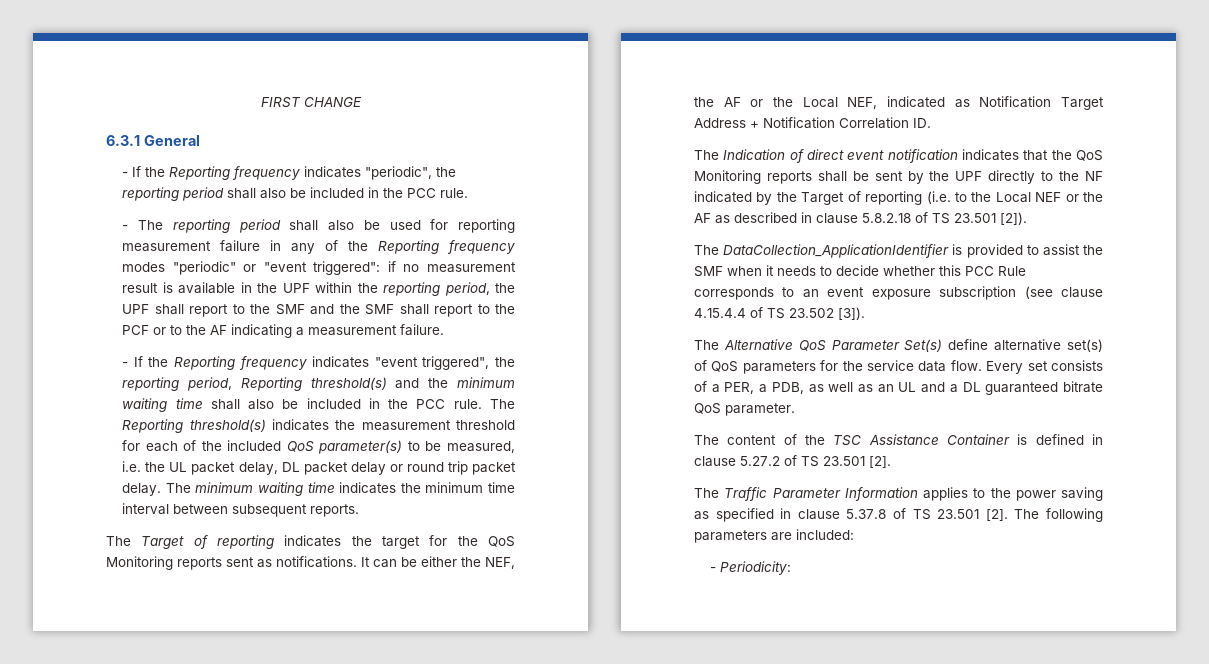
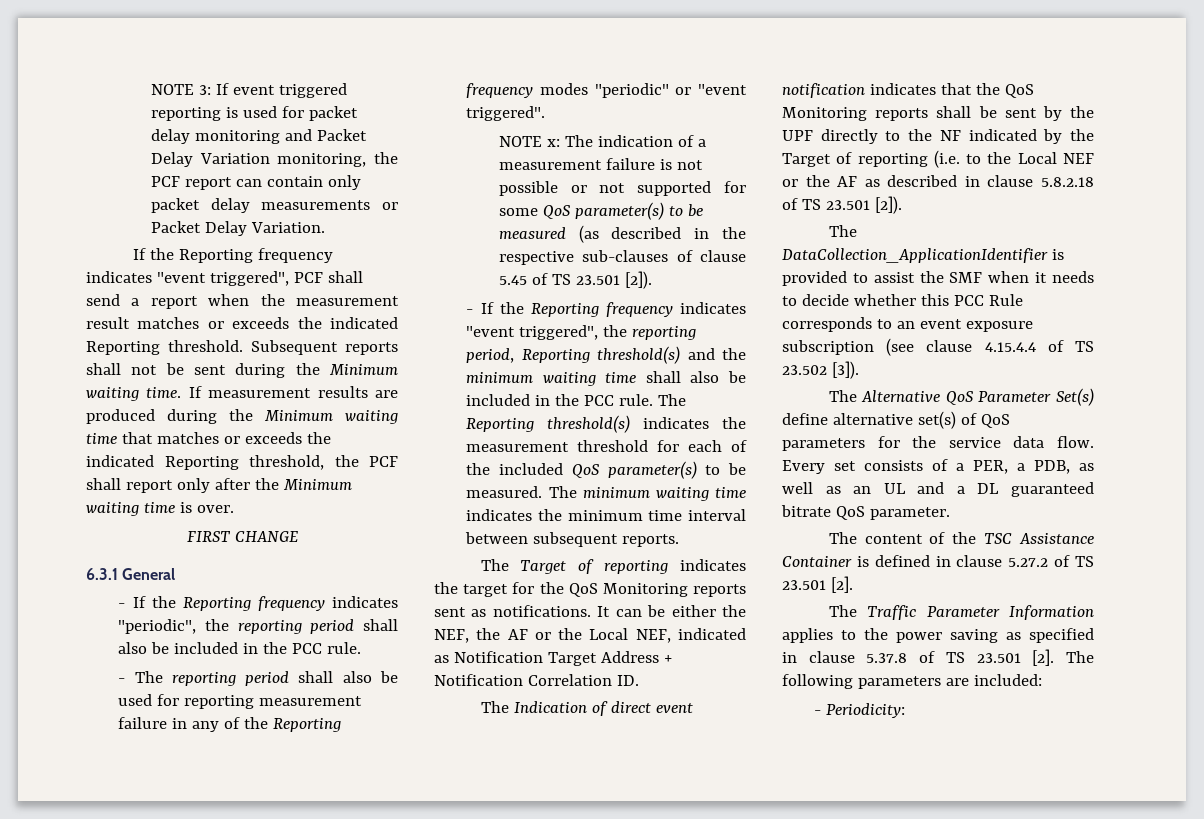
(260, 102) none -> [150,83,347,98] [150,106,358,121] [150,129,367,144] [150,152,398,167] [150,175,361,190] [150,198,398,213] [150,221,325,236] [132,248,333,263] [86,271,363,286] [86,294,399,309] [86,317,398,329] [86,340,398,355] [86,363,398,378] [86,386,398,401] [86,409,398,424] [86,432,331,444] [86,455,398,470] [86,478,352,493] [86,502,234,516] NOTE 3: If event triggered reporting is used for packet delay monitoring and Packet Delay Variation monitoring, the PCF report can contain only packet delay measurements or Packet Delay Variation. // If the Reporting frequency indicates "event triggered", PCF shall send a report when the measurement result matches or exceeds the indicated Reporting threshold. Subsequent reports shall not be sent during the Minimum waiting time. If measurement results are produced during the Minimum waiting time that matches or exceeds the indicated Reporting threshold, the PCF shall report only after the Minimum waiting time is over. //
[313,261,516,275] [122,282,516,296] [122,304,515,317] [122,324,445,338] triggered": if no measurement result is available in the UPF within the reporting period, the UPF shall report to the SMF and the SMF shall report to the PCF or to the AF indicating a measurement failure. -> [466,106,546,121] [498,135,706,147] [498,158,703,170] [498,181,746,196] [498,202,703,220] [498,225,746,243] [498,250,746,265] [498,271,652,289] triggered". // NOTE x: The indication of a measurement failure is not possible or not supported for some QoS parameter(s) to be measured (as described in the respective sub-clauses of clause 5.45 of TS 23.501 [2]).
[446,441,515,453] [122,461,516,475] [122,483,162,496] measured, i.e. the UL packet delay, DL packet delay or round trip packet delay. -> [466,486,543,498] measured.

